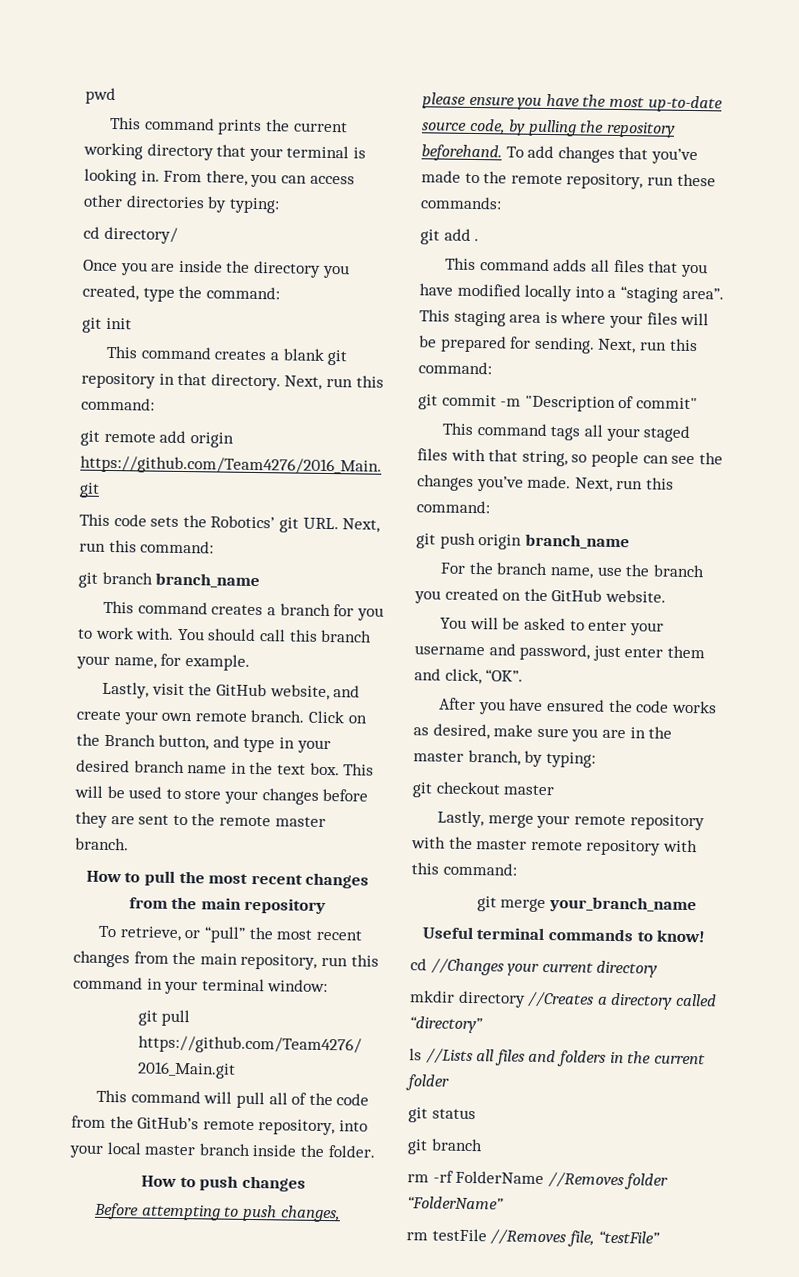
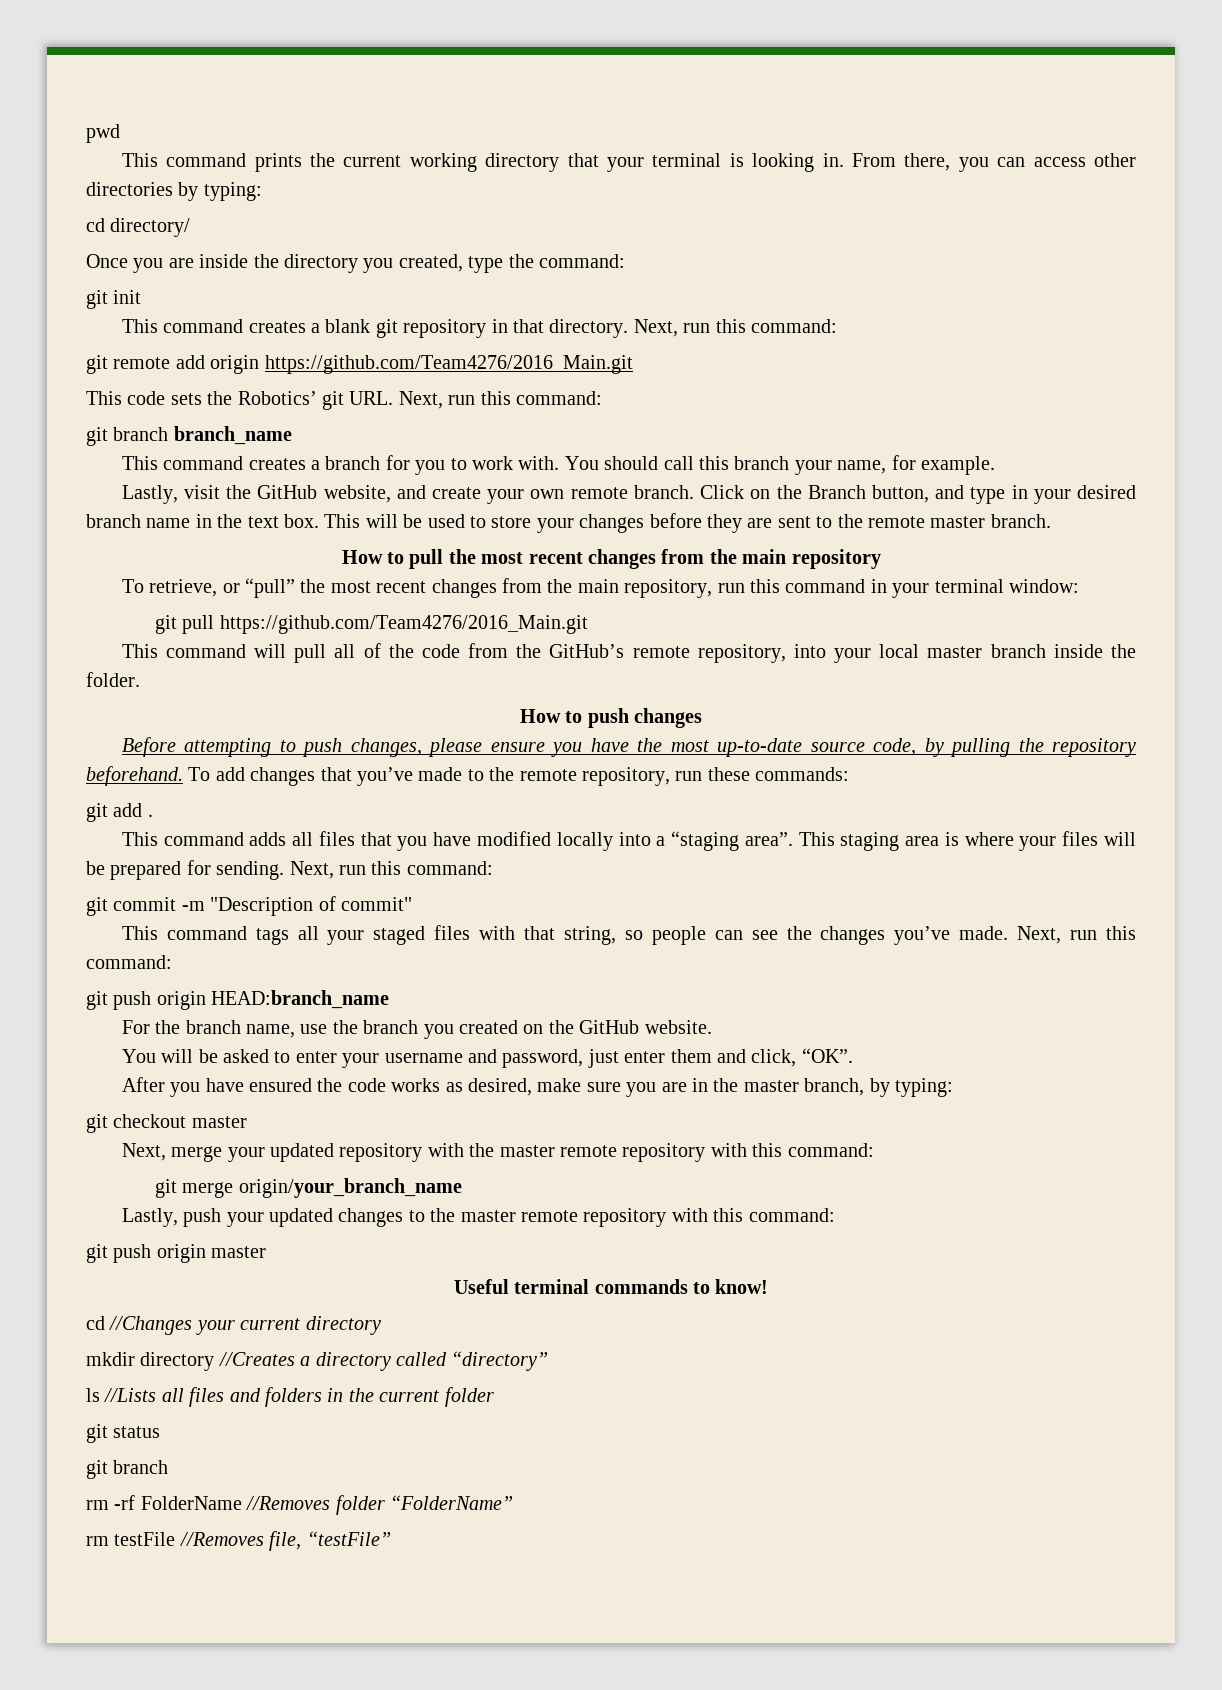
[524,533,630,550] branch_name -> [211,990,390,1009] HEAD:branch_name
[437,810,485,828] Lastly, -> [121,1143,166,1161] Next,
[573,814,626,826] remote -> [269,1143,334,1162] updated
[548,896,697,914] your_branch_name -> [238,1178,462,1198] [121,1208,835,1227] [86,1244,267,1263] origin/your_branch_name // Lastly, push your updated changes to the master remote repository with this command: // git push origin master

